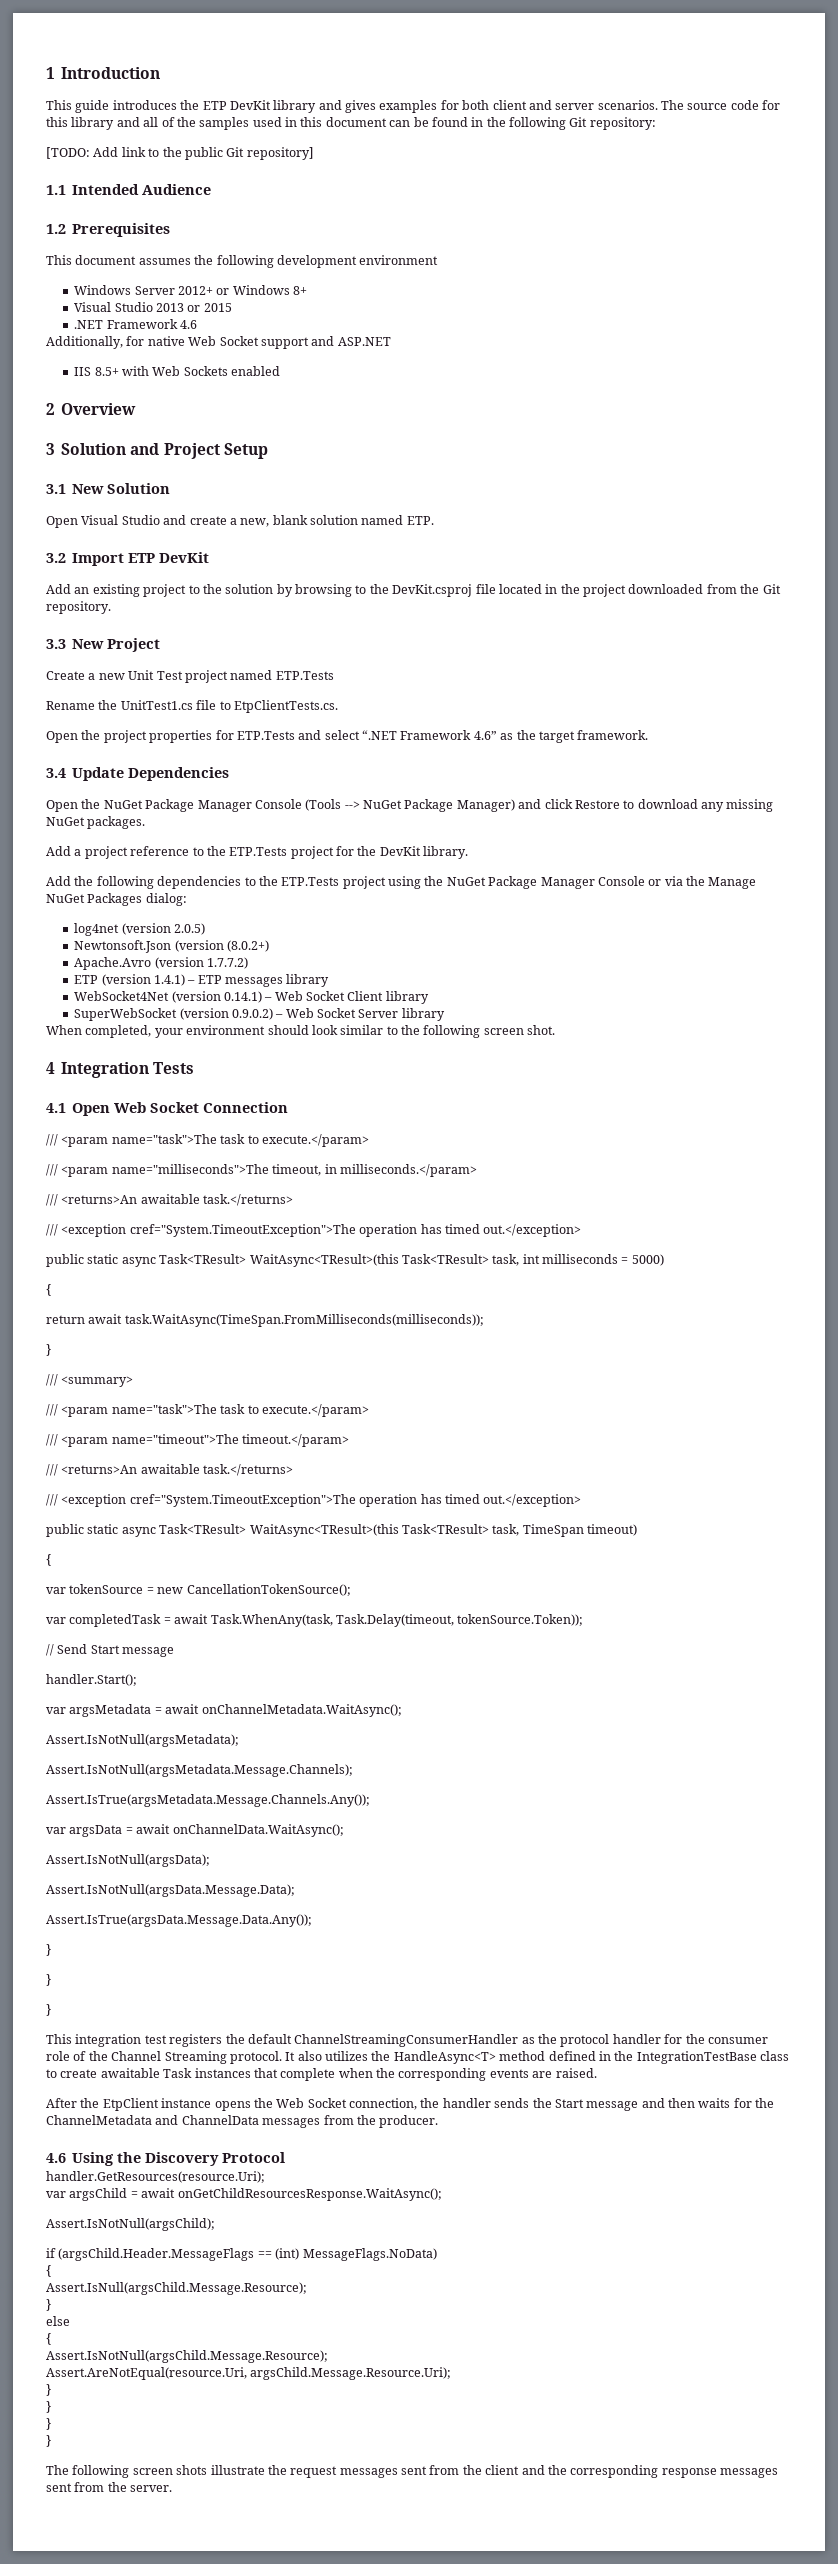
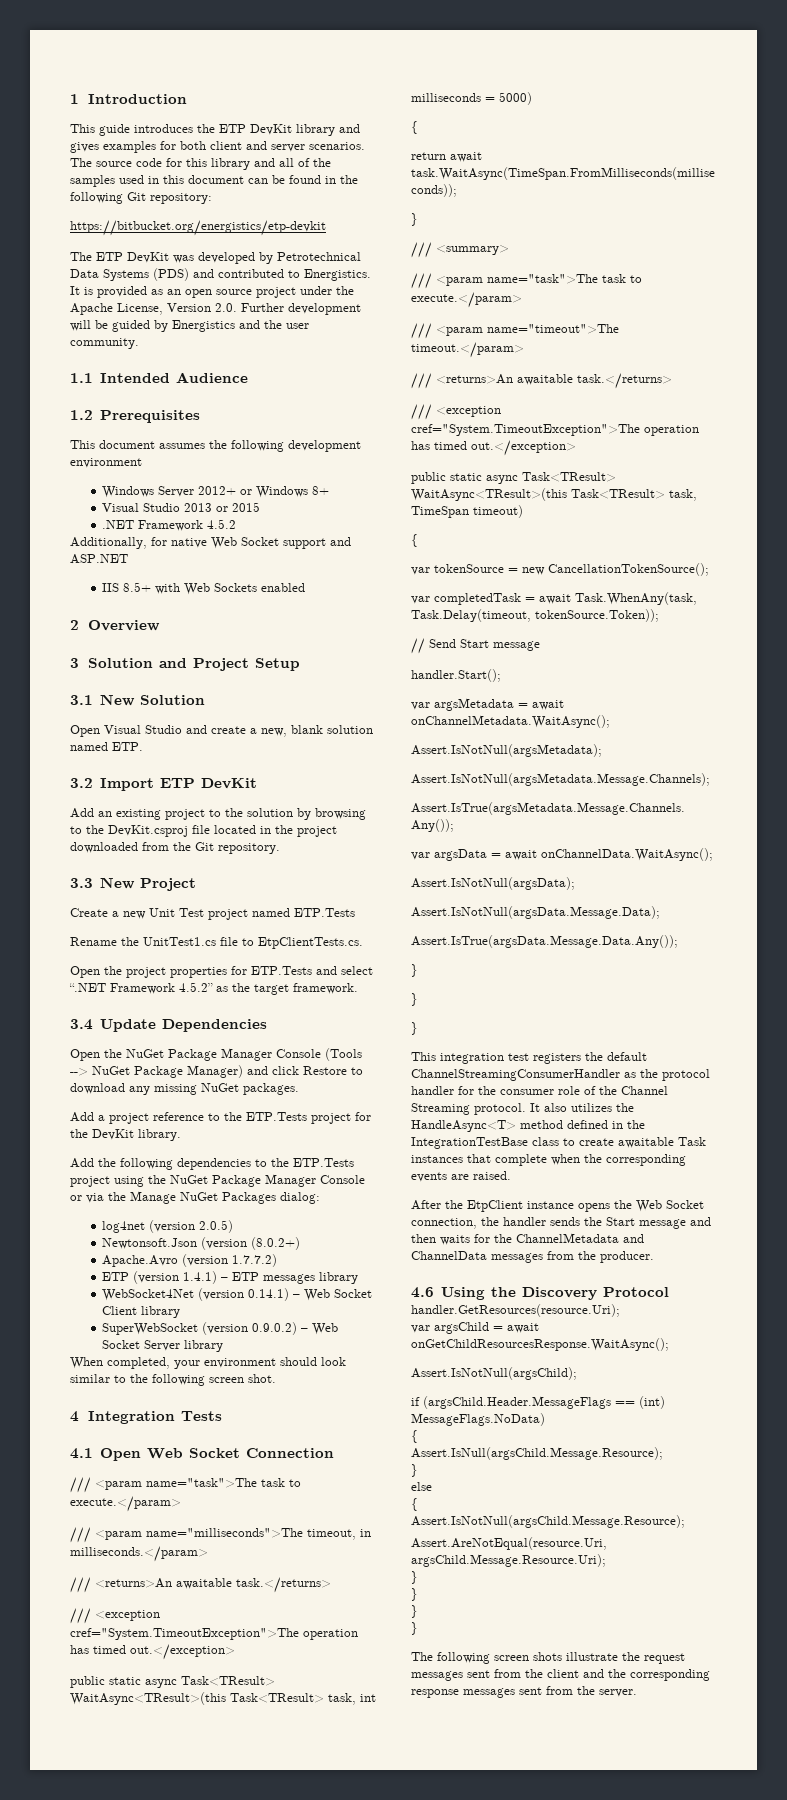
[46,147,314,160] [TODO: Add link to the public Git repository] -> [70,220,326,236] [70,252,361,264] [70,268,371,281] [70,286,354,298] [70,303,361,315] [70,320,309,332] [70,338,139,349] https://bitbucket.org/energistics/etp-devkit // The ETP DevKit was developed by Petrotechnical Data Systems (PDS) and contributed to Energistics. It is provided as an open source project under the Apache License, Version 2.0. Further development will be guided by Energistics and the user community.
[179,320,197,329] 4.6 -> [207,519,237,529] 4.5.2
[473,731,497,740] 4.6” -> [179,982,213,992] 4.5.2”

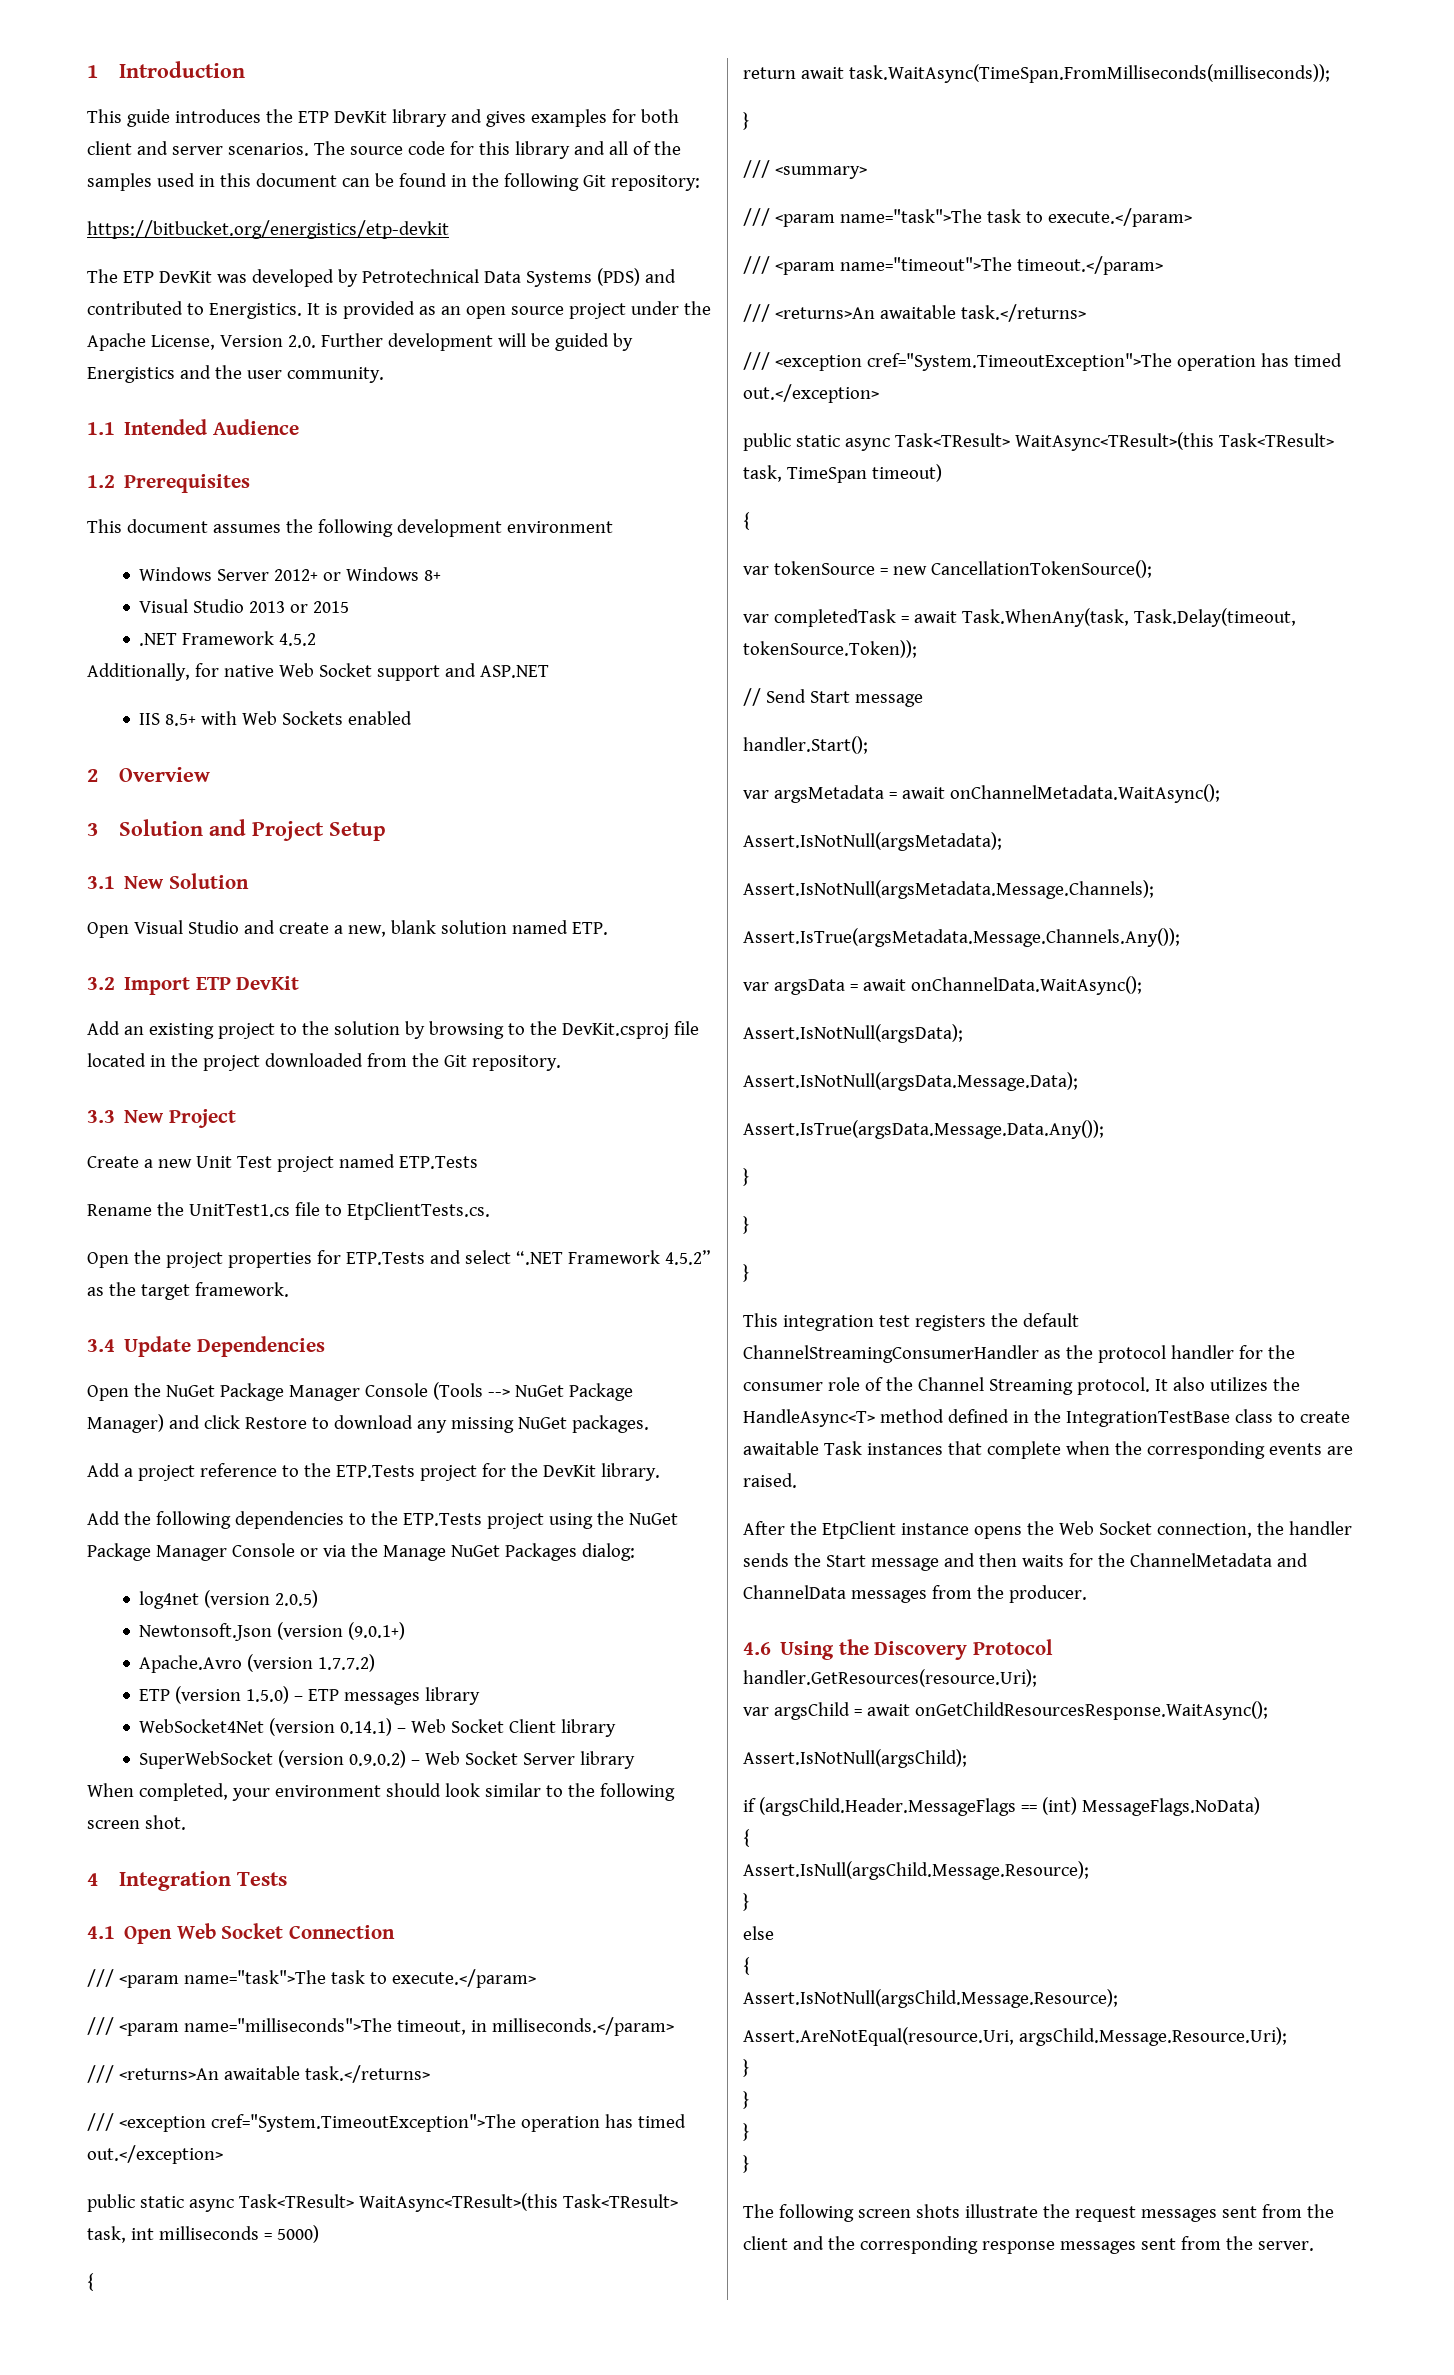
[251,1237,301,1250] (8.0.2+) -> [348,1622,406,1640] (9.0.1+)
[183,1271,218,1284] 1.4.1) -> [246,1686,290,1704] 1.5.0)

